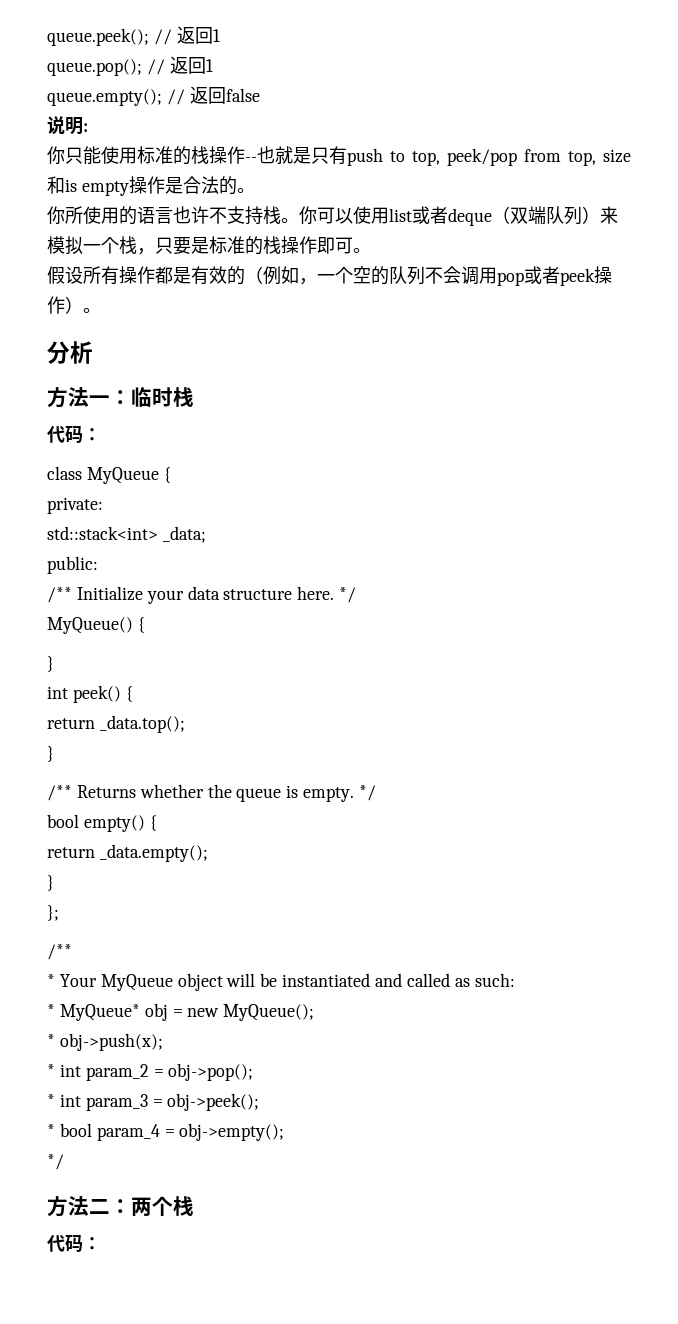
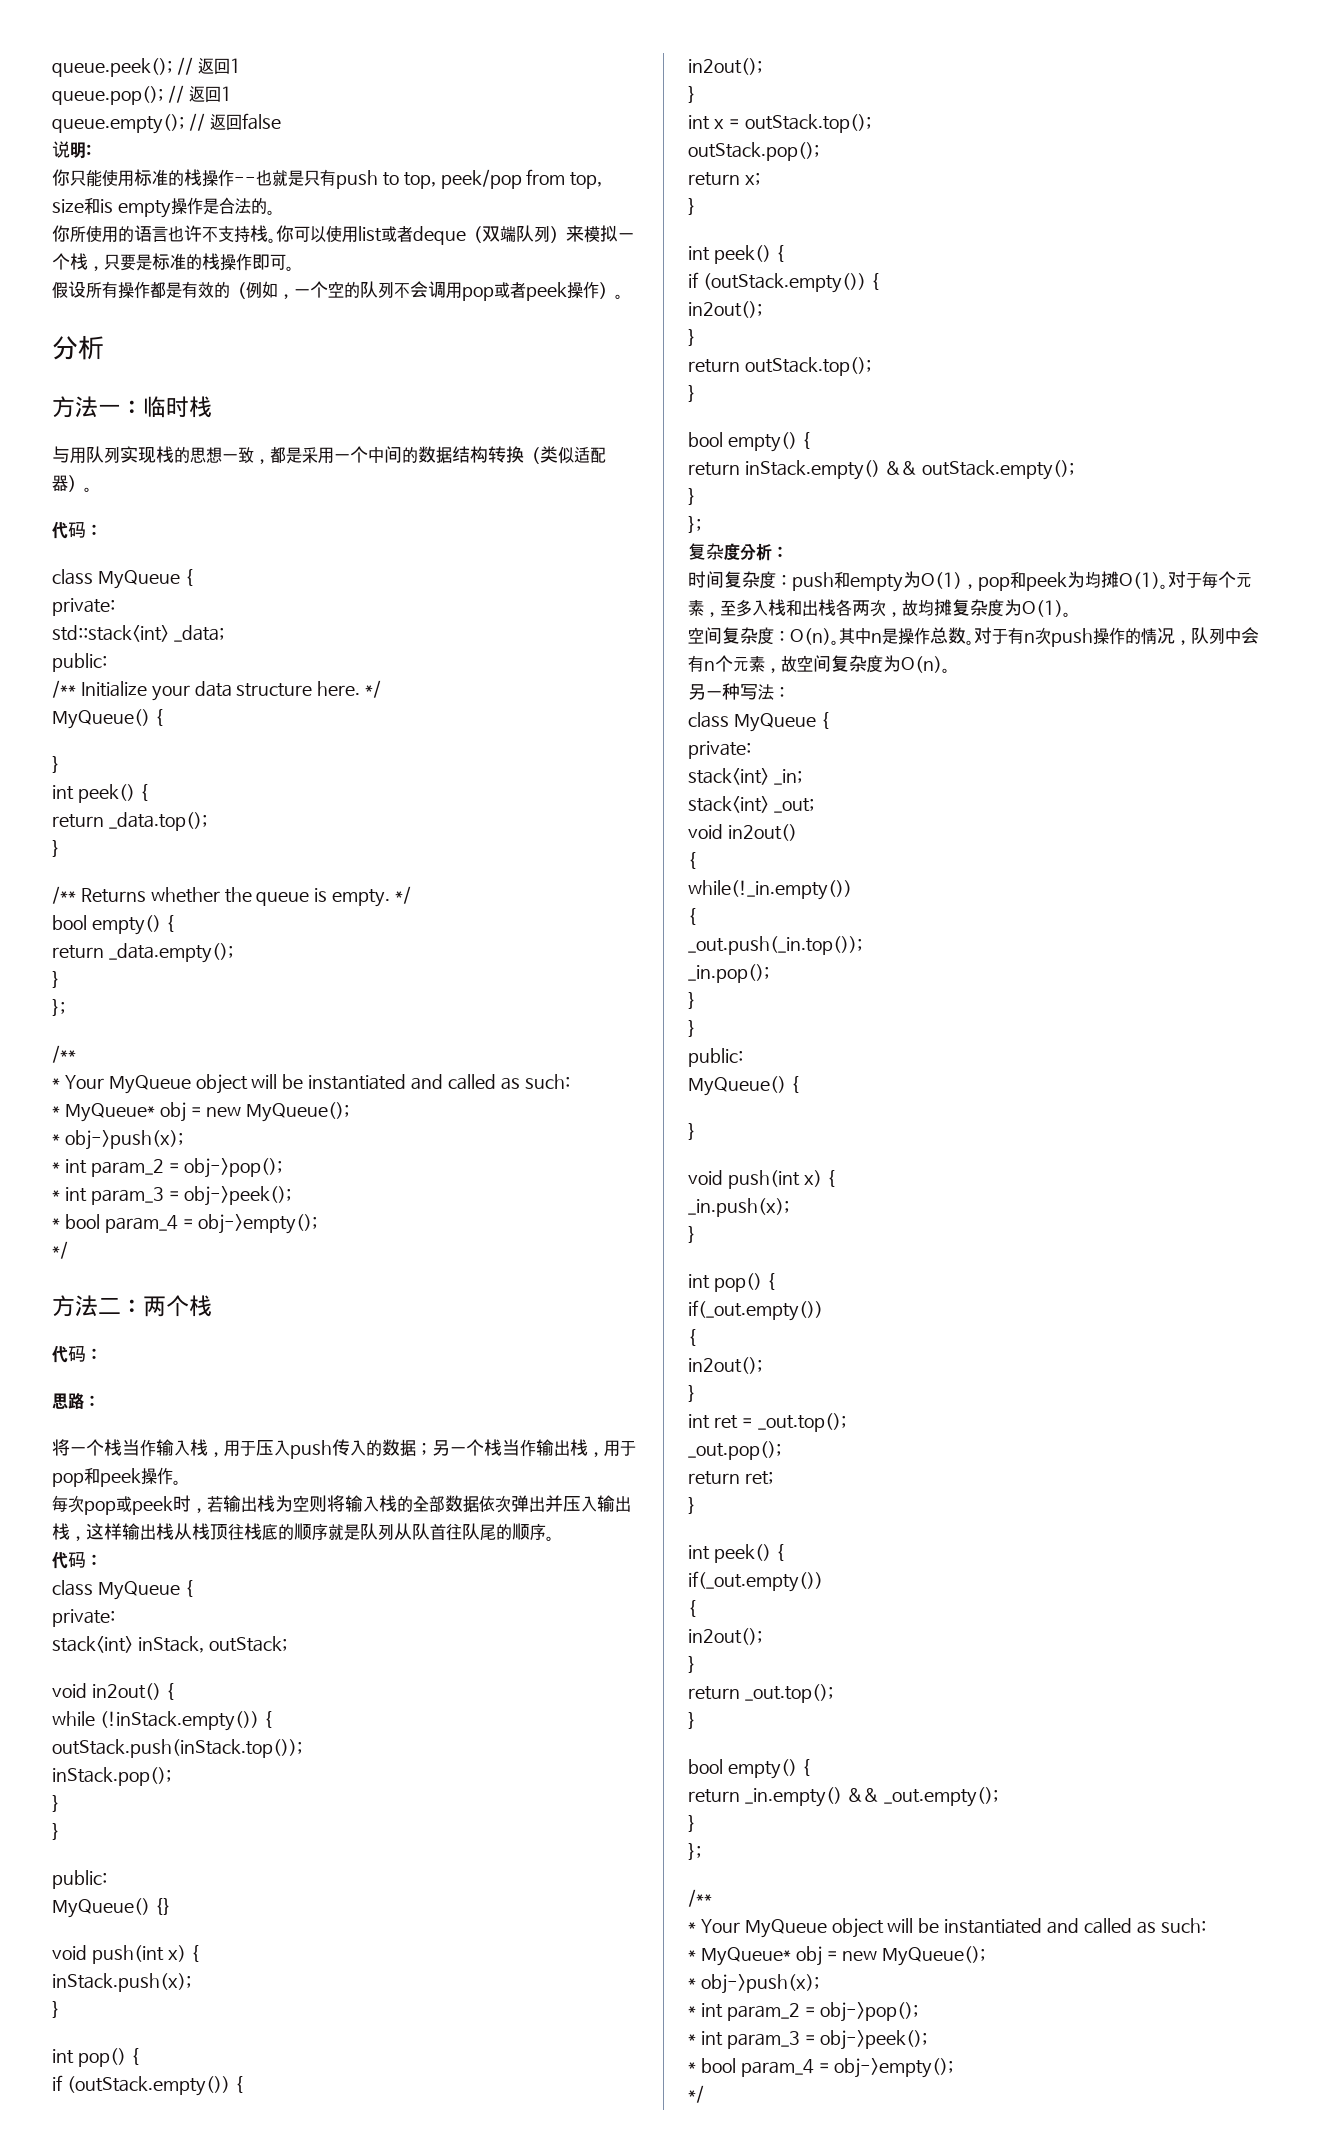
(194, 397) none -> [52,446,606,464] [52,475,92,492] // 与用队列实现栈的思想一致，都是采用一个中间的数据结构转换（类似适配器）。
(101, 1243) none -> [52,1392,100,1409] [52,1439,636,1459] [52,1467,181,1487] [52,1495,631,1515] [52,1523,554,1541] [52,1551,102,1569] [52,1580,193,1600] [52,1609,115,1627] [52,1636,287,1653] [52,1683,174,1700] [52,1711,272,1731] [52,1739,302,1758] [52,1767,171,1786] [52,1795,60,1812] [52,1823,60,1840] [52,1870,107,1889] [52,1898,171,1918] [52,1945,199,1964] [52,1973,191,1992] [52,2001,60,2018] [52,2048,139,2067] [52,2075,243,2096] [688,58,762,75] [688,86,696,103] [688,114,871,133] [688,142,819,161] [688,172,760,186] [688,198,696,215] [688,245,784,264] [688,272,879,293] [688,301,762,318] [688,329,696,346] [688,357,871,376] [688,385,696,402] [688,432,810,452] [688,460,1074,480] [688,488,696,505] [688,516,701,533] [688,543,788,561] [688,571,1252,592] [688,599,1071,617] [688,627,1259,647] [688,655,950,673] [688,683,790,700] [688,712,829,732] [688,741,751,759] [688,768,802,785] [688,796,814,813] [688,824,797,841] [688,852,696,869] [688,880,852,900] [688,908,696,925] [688,936,862,955] [688,964,769,983] [688,992,696,1009] [688,1020,696,1037] [688,1048,743,1067] [688,1076,799,1096] [688,1123,696,1140] [688,1170,835,1189] [688,1198,789,1217] [688,1226,696,1243] [688,1273,775,1292] [688,1300,823,1321] [688,1329,696,1346] [688,1357,762,1374] [688,1385,696,1402] [688,1413,846,1432] [688,1441,781,1460] [688,1471,773,1485] [688,1497,696,1514] [688,1544,784,1563] [688,1571,823,1592] [688,1600,696,1617] [688,1628,762,1645] [688,1656,696,1673] [688,1684,833,1703] [688,1712,696,1729] [688,1759,810,1779] [688,1787,998,1807] [688,1815,696,1832] [688,1843,701,1860] [688,1889,712,1907] [688,1918,1206,1938] [688,1946,986,1966] [688,1974,819,1994] [688,2002,919,2022] [688,2030,928,2050] [688,2058,954,2078] [688,2085,704,2103] // 思路： // 将一个栈当作输入栈，用于压入push传入的数据；另一个栈当作输出栈，用于pop和peek操作。 // 每次pop或peek时，若输出栈为空则将输入栈的全部数据依次弹出并压入输出栈，这样输出栈从栈顶往栈底的顺序就是队列从队首往队尾的顺序。 // 代码： // class MyQueue { // private: // stack<int> inStack, outStack; // void in2out() { // while (!inStack.empty()) { // outStack.push(inStack.top()); // inStack.pop(); // } // } // public: // MyQueue() {} // void push(int x) { // inStack.push(x); // } // int pop() { // if (outStack.empty()) { // in2out(); // } // int x = outStack.top(); // outStack.pop(); // return x; // } // int peek() { // if (outStack.empty()) { // in2out(); // } // return outStack.top(); // } // bool empty() { // return inStack.empty() && outStack.empty(); // } // }; // 复杂度分析： // 时间复杂度：push和empty为O(1)，pop和peek为均摊O(1)。对于每个元素，至多入栈和出栈各两次，故均摊复杂度为O(1)。 // 空间复杂度：O(n)。其中n是操作总数。对于有n次push操作的情况，队列中会有n个元素，故空间复杂度为O(n)。 // 另一种写法： // class MyQueue { // private: // stack<int> _in; // stack<int> _out; // void in2out() // { // while(!_in.empty()) // { // _out.push(_in.top()); // _in.pop(); // } // } // public: // MyQueue() { // } // void push(int x) { // _in.push(x); // } // int pop() { // if(_out.empty()) // { // in2out(); // } // int ret = _out.top(); // _out.pop(); // return ret; // } // int peek() { // if(_out.empty()) // { // in2out(); // } // return _out.top(); // } // bool empty() { // return _in.empty() && _out.empty(); // } // }; // /** // * Your MyQueue object will be instantiated and called as such: // * MyQueue* obj = new MyQueue(); // * obj->push(x); // * int param_2 = obj->pop(); // * int param_3 = obj->peek(); // * bool param_4 = obj->empty(); // */

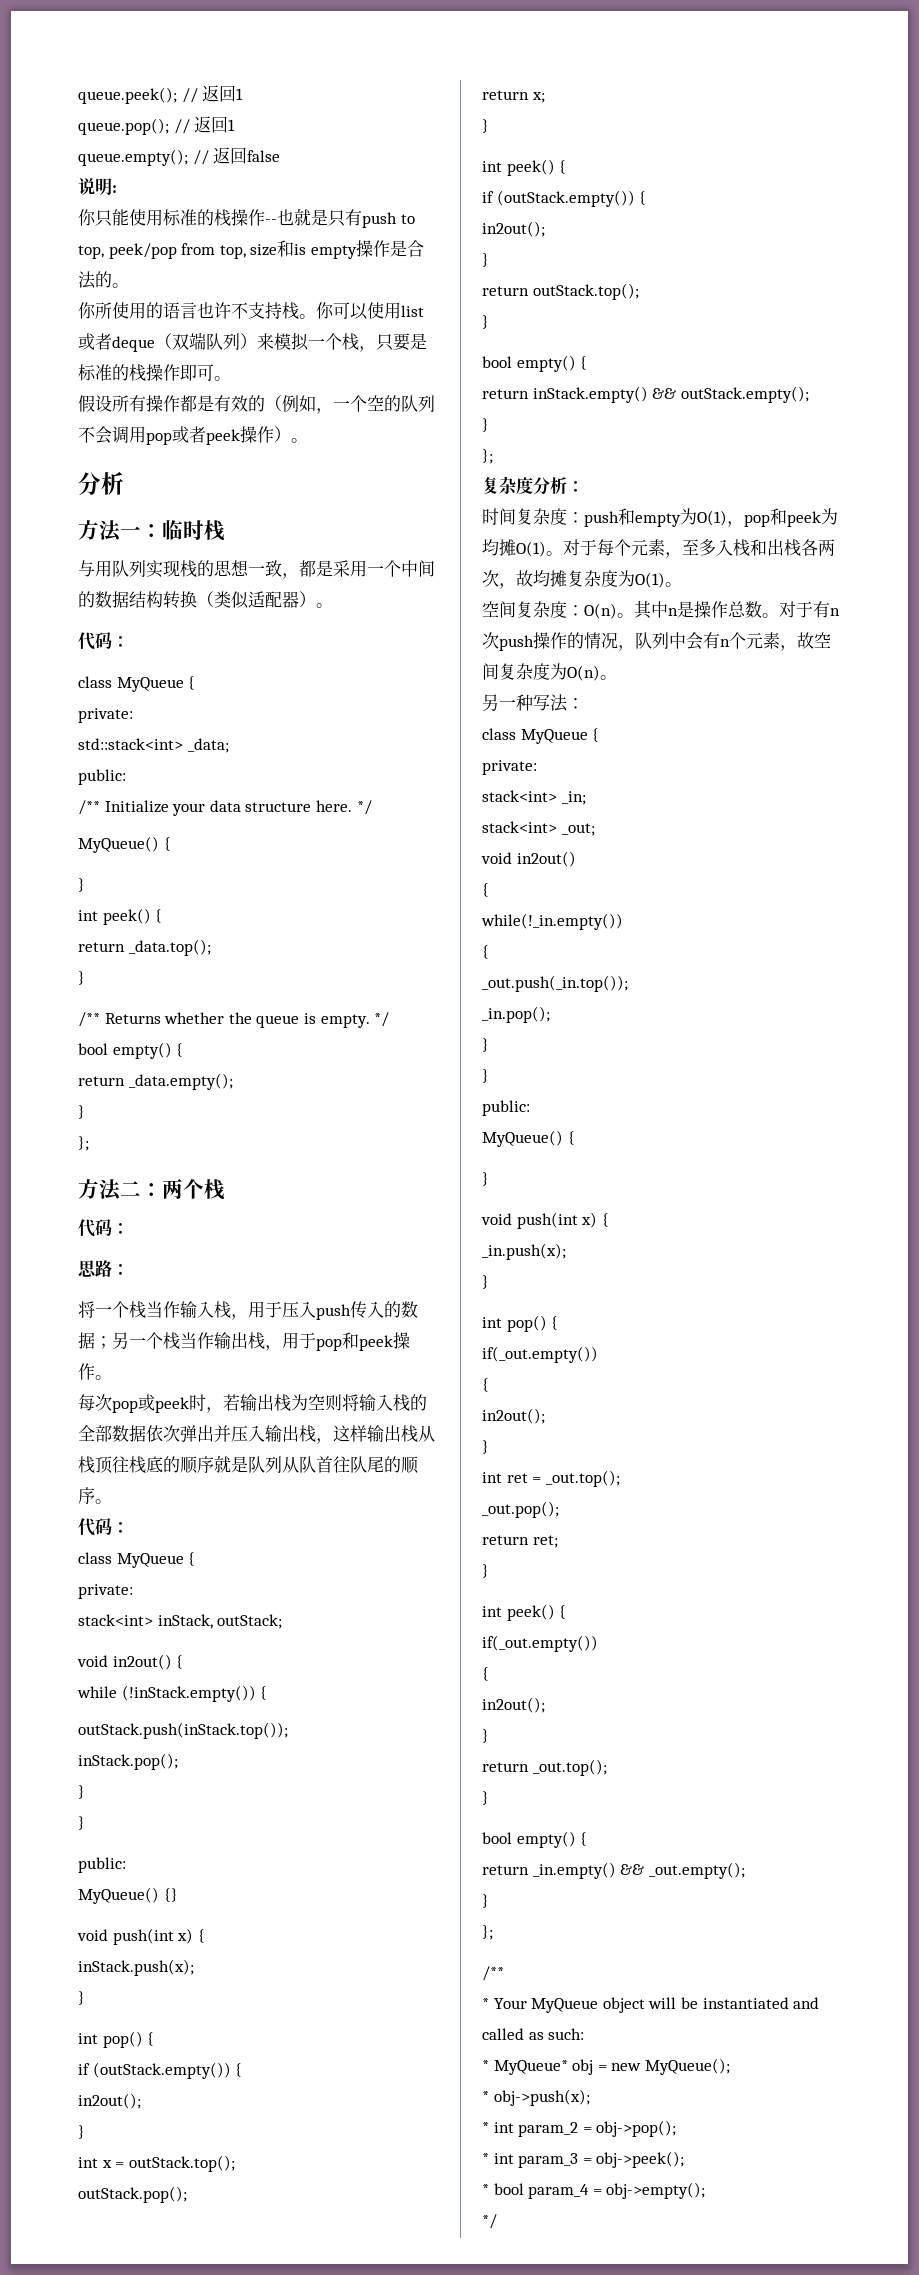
[52,1045,76,1063] [52,1074,570,1094] [52,1102,350,1122] [52,1130,183,1150] [52,1158,283,1178] [52,1186,292,1206] [52,1214,318,1234] [52,1241,68,1259] // /** // * Your MyQueue object will be instantiated and called as such: // * MyQueue* obj = new MyQueue(); // * obj->push(x); // * int param_2 = obj->pop(); // * int param_3 = obj->peek(); // * bool param_4 = obj->empty(); // */ -> (89, 1143) none

